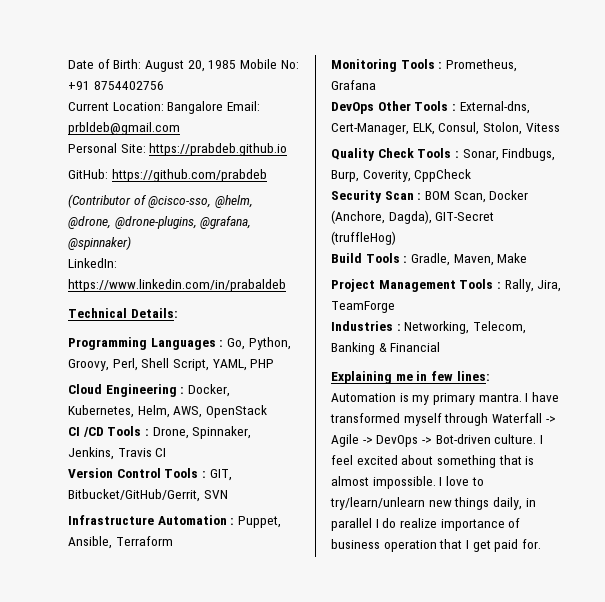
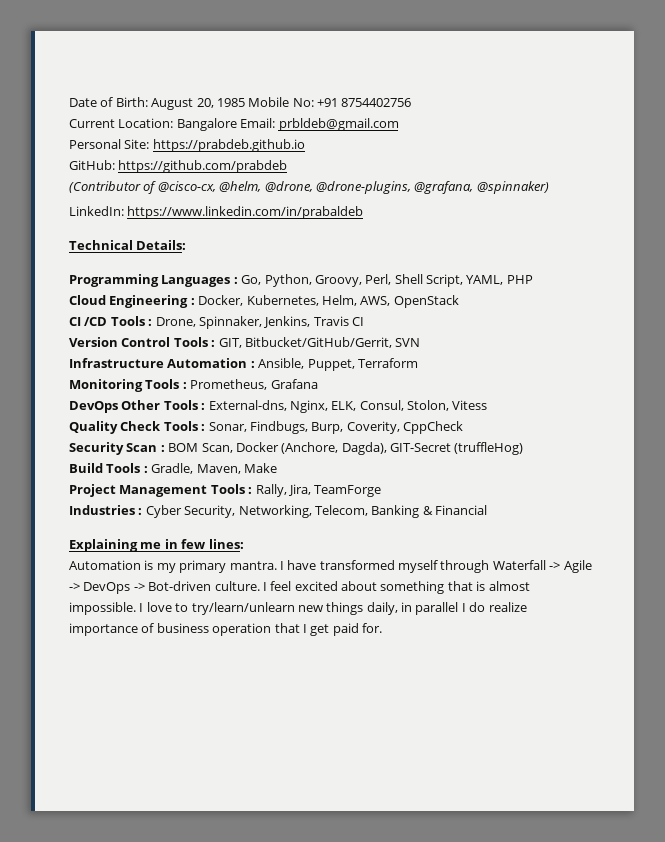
[148,196,212,208] @cisco-sso, -> [157,181,216,192] @cisco-cx,
[237,516,281,528] [68,536,112,549] Puppet, Ansible, -> [258,358,355,371] Ansible, Puppet,
[331,123,409,135] Cert-Manager, -> [289,400,328,413] Nginx,
(401, 327) none -> [145,505,236,518] Cyber Security,

